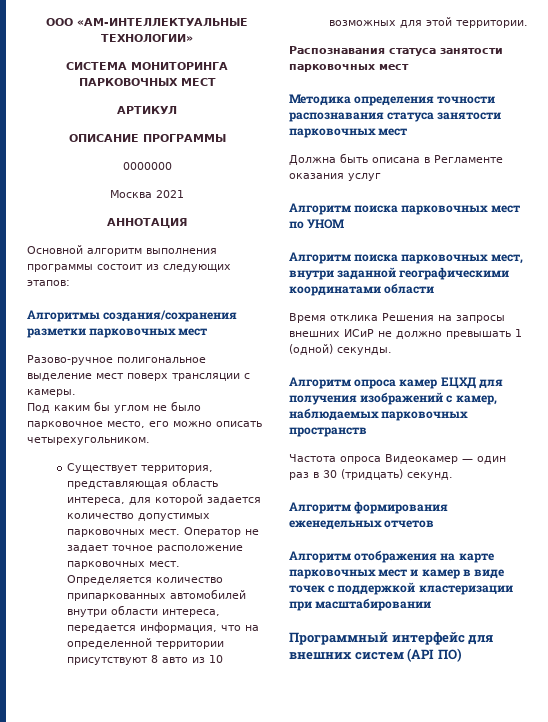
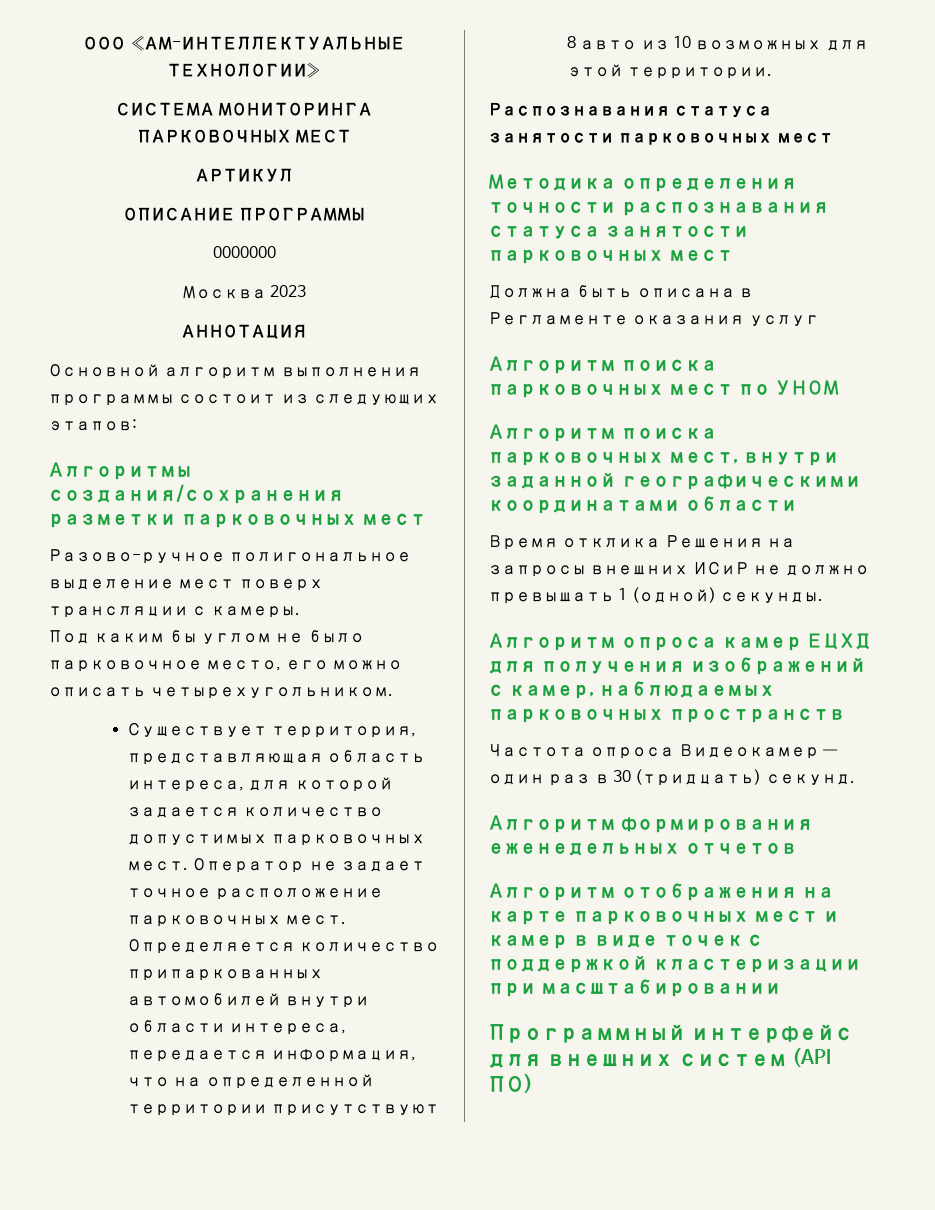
[156,190,184,198] 2021 -> [270,285,307,297] 2023

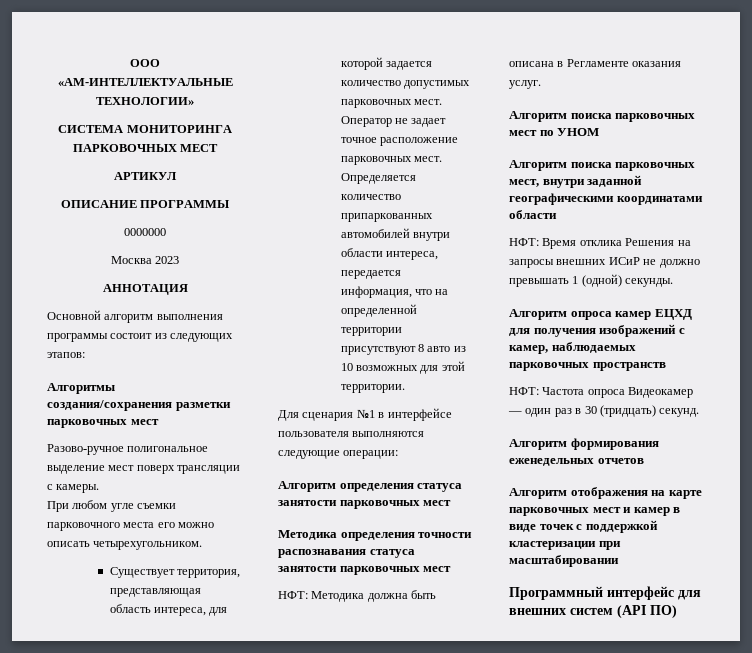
[48,630,364,644] [48,660,282,672] Под каким бы углом не было парковочное место, -> [47,500,177,512] [47,522,155,531] При любом угле съемки парковочного места
[488,102,670,116] Распознавания -> [278,408,452,421] [278,431,425,437] [278,450,399,459] [278,481,414,492] Для сценария №1 в интерфейсе пользователя выполняются следующие операции: // Алгоритм определения
[488,285,572,299] Должна -> [278,591,408,602] НФТ: Методика должна
[748,315,819,326] услуг -> [509,80,541,89] услуг.
(797, 503) none -> [509,238,539,246] НФТ:
(845, 715) none -> [509,387,539,395] НФТ:

